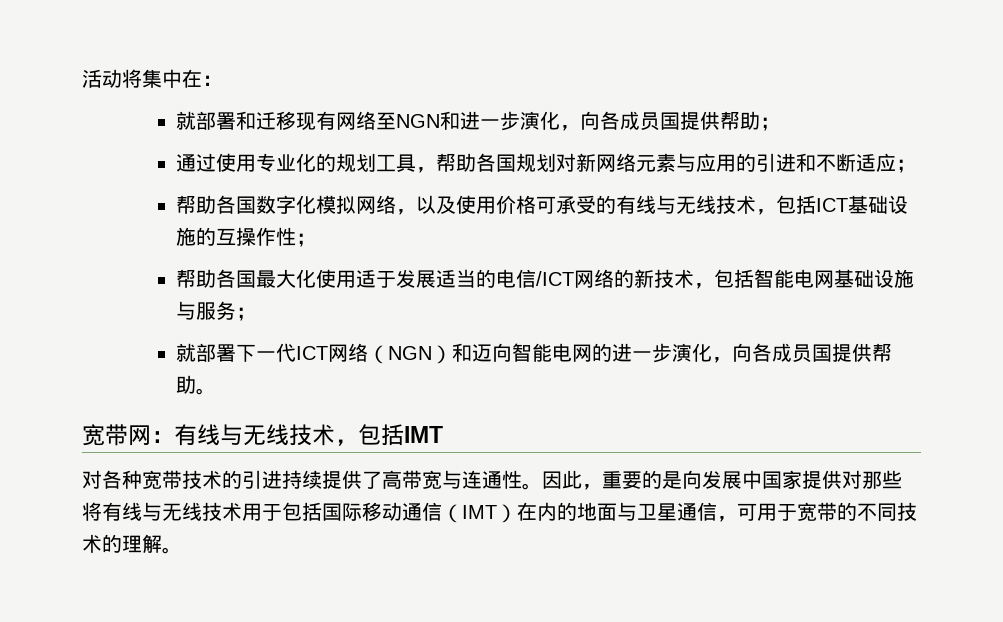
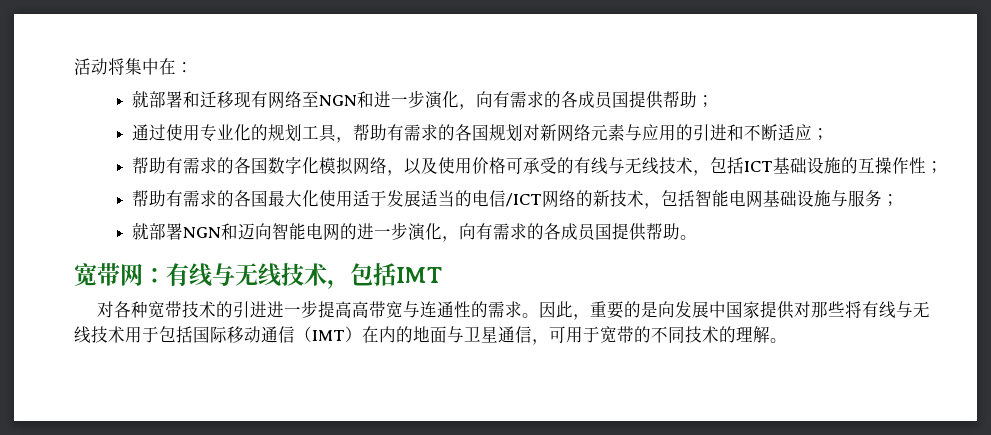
(600, 120) none -> [492,91,561,108] 有需求的
(476, 162) none -> [386,124,455,141] 有需求的
(216, 204) none -> [165,157,234,174] 有需求的
(216, 278) none -> [165,190,234,207] 有需求的
[235,343,452,364] 下一代ICT网络（NGN） -> [182,227,221,238] NGN
(752, 352) none -> [475,223,544,240] 有需求的
[282,470,382,489] 持续提供了 -> [266,300,352,318] 进一步提高
(522, 479) none -> [470,301,522,318] 的需求

